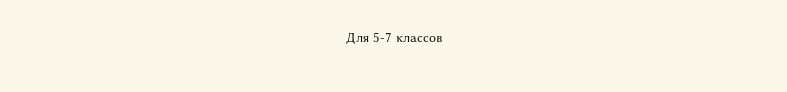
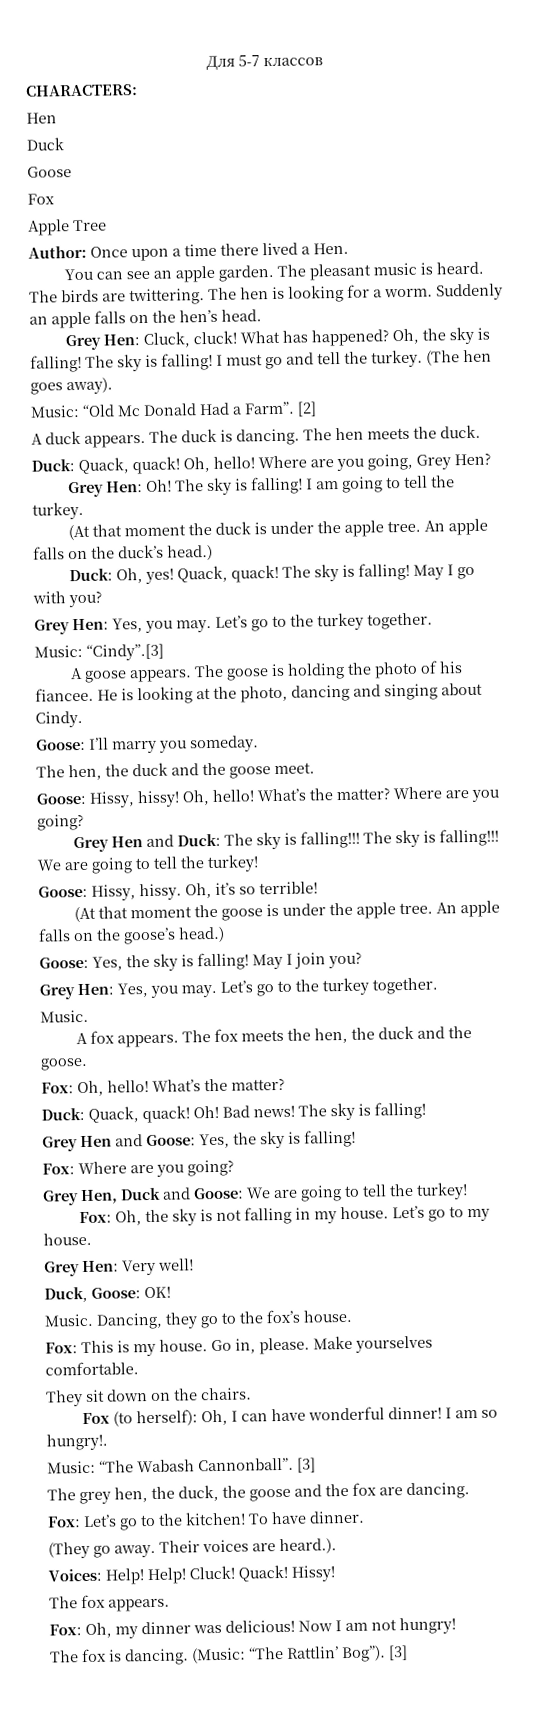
(442, 39) none -> [25,84,138,97] [26,112,57,124] [26,137,64,151] [27,166,72,178] [27,193,55,205] [28,219,107,236] [28,242,349,262] [64,261,485,283] [29,283,503,306] [29,309,262,329] [65,326,491,351] [30,349,492,373] [30,377,113,395] [30,401,317,418] [31,424,481,448] [31,452,491,475] [68,475,456,498] [32,501,84,520] [68,518,489,541] [33,544,213,561] [69,562,476,584] [32,590,102,608] [34,612,433,635] [34,643,164,661] [70,660,464,683] [35,682,483,705] [35,710,83,728] [36,735,259,754] [36,762,315,781] [36,786,500,808] [37,813,84,831] [73,828,500,853] [37,854,259,874] [38,881,318,901] [74,900,501,923] [38,926,225,945] [39,951,362,971] [39,977,438,1000] [40,1009,89,1023] [76,1025,473,1048] [40,1057,88,1071] [41,1077,285,1097] [41,1101,426,1124] [42,1129,356,1152] [42,1159,234,1177] [42,1182,468,1206] [79,1205,491,1226] [43,1232,92,1246] [44,1258,194,1277] [44,1286,171,1303] [44,1309,352,1330] [45,1335,433,1357] [45,1361,139,1376] [46,1387,252,1407] [82,1406,499,1427] [46,1433,108,1451] [47,1457,316,1474] [47,1482,470,1505] [47,1510,365,1531] [48,1538,337,1559] [48,1564,335,1585] [49,1594,170,1612] [49,1617,456,1639] [50,1645,408,1666] // CHARACTERS: // Hen // Duck // Goose // Fox // Apple Tree // Author: Once upon a time there lived a Hen. // You can see an apple garden. The pleasant music is heard. The birds are twittering. The hen is looking for a worm. Suddenly an apple falls on the hen’s head. // Grey Hen: Cluck, cluck! What has happened? Oh, the sky is falling! The sky is falling! I must go and tell the turkey. (The hen goes away). // Music: “Old Mc Donald Had a Farm”. [2] // A duck appears. The duck is dancing. The hen meets the duck. // Duck: Quack, quack! Oh, hello! Where are you going, Grey Hen? // Grey Hen: Oh! The sky is falling! I am going to tell the turkey. // (At that moment the duck is under the apple tree. An apple falls on the duck’s head.) // Duck: Oh, yes! Quack, quack! The sky is falling! May I go with you? // Grey Hen: Yes, you may. Let’s go to the turkey together. // Music: “Cindy”.[3] // A goose appears. The goose is holding the photo of his fiancee. He is looking at the photo, dancing and singing about Cindy. // Goose: I’ll marry you someday. // The hen, the duck and the goose meet. // Goose: Hissy, hissy! Oh, hello! What’s the matter? Where are you going? // Grey Hen and Duck: The sky is falling!!! The sky is falling!!! We are going to tell the turkey! // Goose: Hissy, hissy. Oh, it’s so terrible! // (At that moment the goose is under the apple tree. An apple falls on the goose’s head.) // Goose: Yes, the sky is falling! May I join you? // Grey Hen: Yes, you may. Let’s go to the turkey together. // Music. // A fox appears. The fox meets the hen, the duck and the goose. // Fox: Oh, hello! What’s the matter? // Duck: Quack, quack! Oh! Bad news! The sky is falling! // Grey Hen and Goose: Yes, the sky is falling! // Fox: Where are you going? // Grey Hen, Duck and Goose: We are going to tell the turkey! // Fox: Oh, the sky is not falling in my house. Let’s go to my house. // Grey Hen: Very well! // Duck, Goose: OK! // Music. Dancing, they go to the fox’s house. // Fox: This is my house. Go in, please. Make yourselves comfortable. // They sit down on the chairs. // Fox (to herself): Oh, I can have wonderful dinner! I am so hungry!. // Music: “The Wabash Cannonball”. [3] // The grey hen, the duck, the goose and the fox are dancing. // Fox: Let’s go to the kitchen! To have dinner. // (They go away. Their voices are heard.). // Voices: Help! Help! Cluck! Quack! Hissy! // The fox appears. // Fox: Oh, my dinner was delicious! Now I am not hungry! // The fox is dancing. (Music: “The Rattlin’ Bog”). [3]

